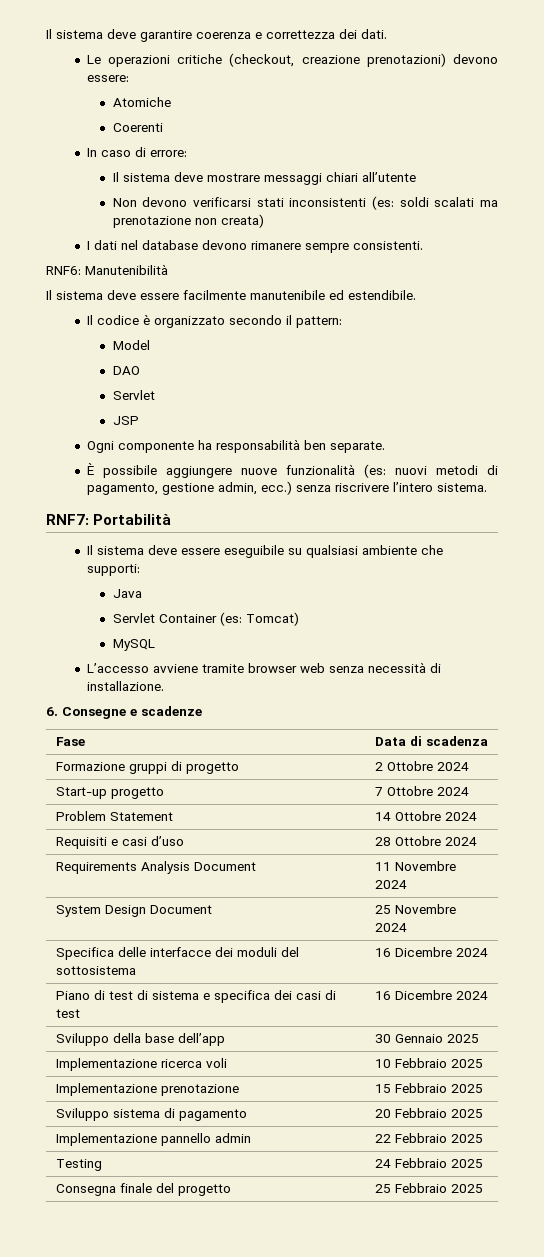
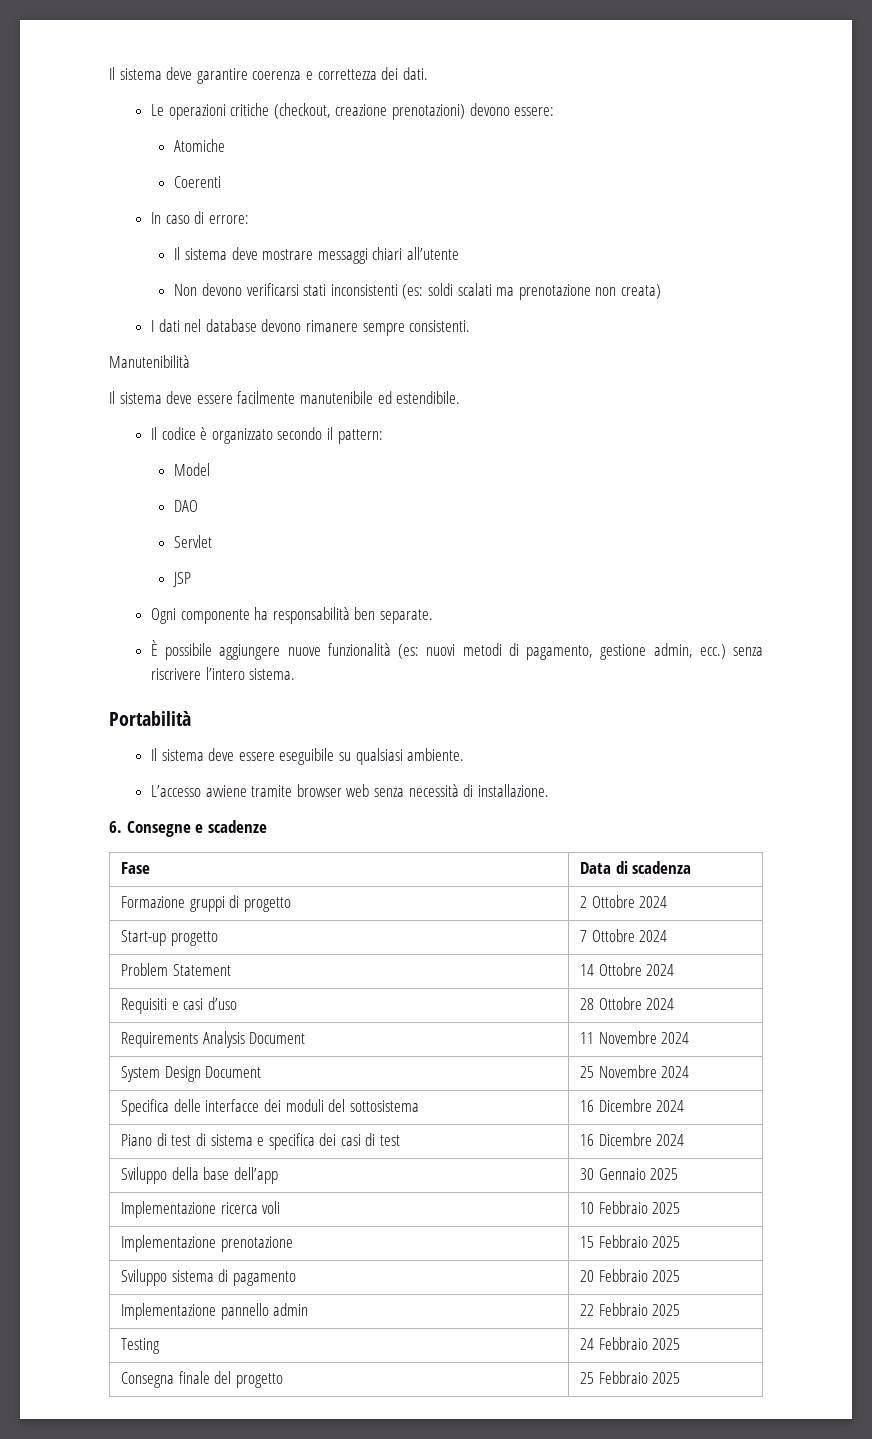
[46,266,81,275] RNF6: -> (471, 326) none
[46,514,89,525] RNF7: -> (296, 674) none
[361,545,443,555] [86,564,140,576] [112,589,142,598] [112,612,299,626] [112,639,155,651] ambiente che supporti: // Java // Servlet Container (es: Tomcat) // MySQL -> [407,748,465,761] ambiente.

